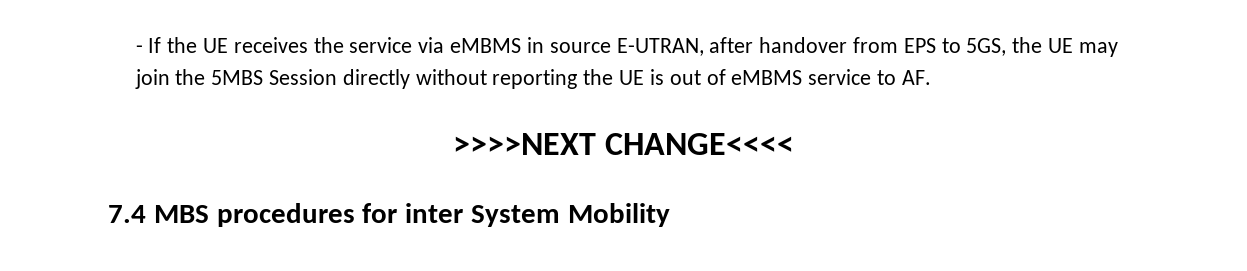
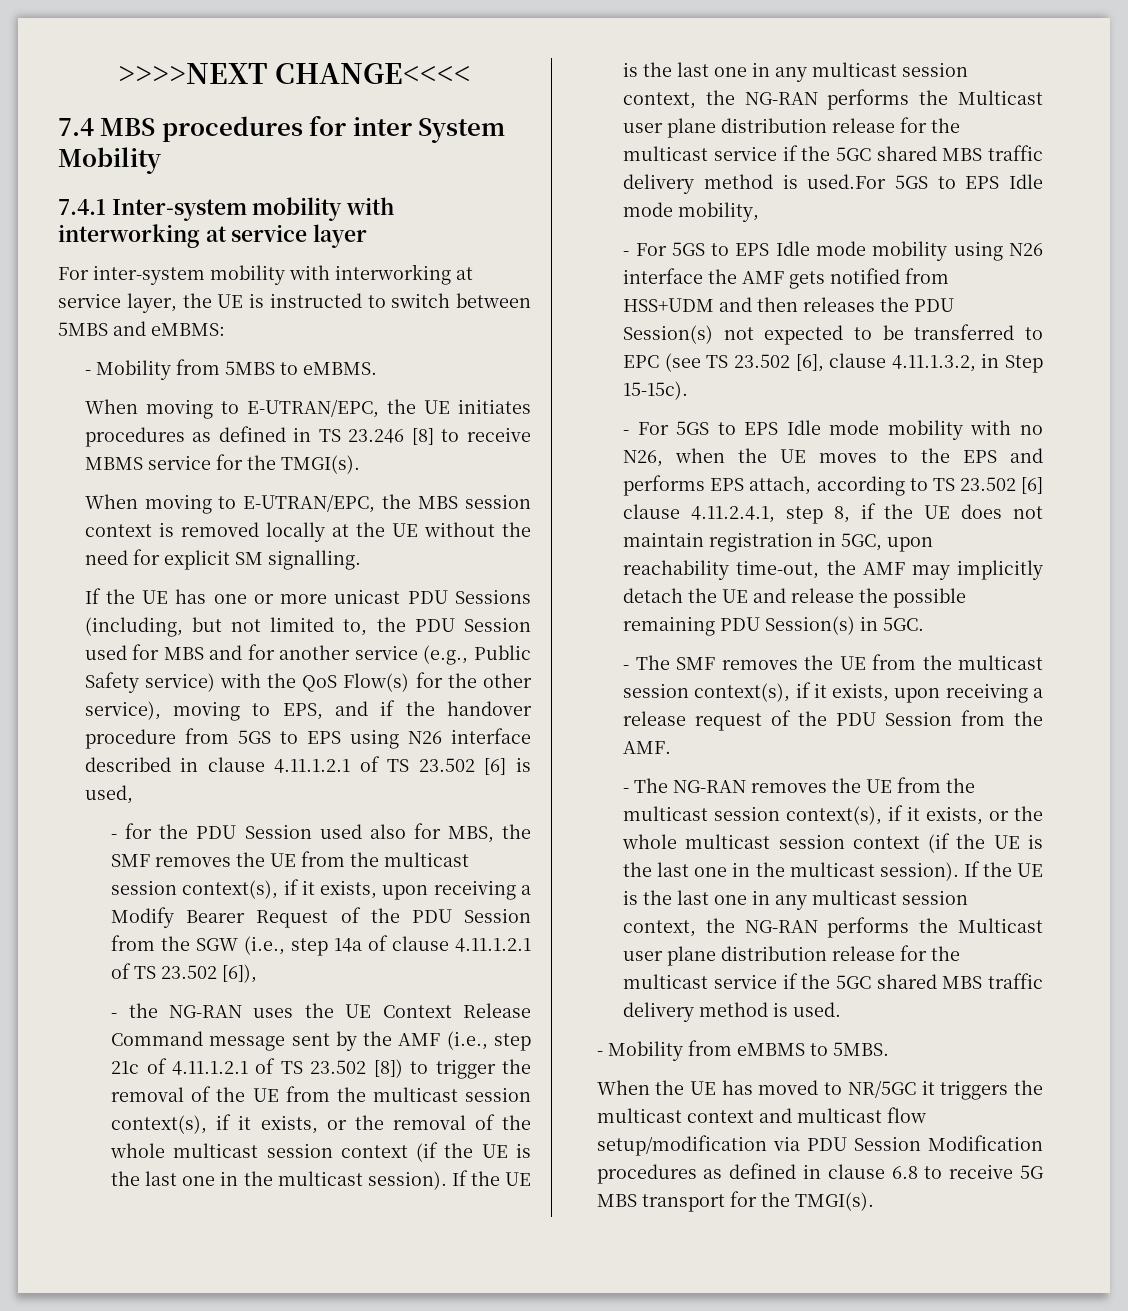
[135,37,1118,57] [134,69,931,89] - If the UE receives the service via eMBMS in source E-UTRAN, after handover from EPS to 5GS, the UE may join the 5MBS Session directly without reporting the UE is out of eMBMS service to AF. // -> (118, 73) none
(670, 215) none -> [58,197,395,221] [58,224,368,248] [58,264,473,285] [58,293,531,313] [58,321,225,336] [84,359,377,380] [84,399,531,419] [84,426,531,447] [84,454,360,474] [84,494,531,514] [84,522,531,542] [84,549,361,570] [84,588,532,604] [84,617,531,637] [84,644,531,665] [84,672,532,693] [84,700,532,721] [84,728,531,749] [84,756,531,775] [84,785,133,804] [111,823,532,843] [111,851,470,867] [111,879,531,900] [111,907,532,928] [111,935,531,956] [111,963,258,983] [111,1003,531,1018] [111,1031,532,1051] [111,1058,531,1079] [111,1086,531,1102] [111,1114,531,1134] [110,1142,532,1162] [111,1170,532,1190] [623,62,969,82] [623,89,1043,110] [623,117,961,138] [623,145,1043,161] [623,174,1043,194] [623,202,760,222] [623,241,1043,261] [623,268,950,289] [623,297,955,312] [623,324,1043,345] [623,353,1043,373] [623,381,689,400] [623,420,1043,440] [623,448,1043,467] [623,475,1043,496] [623,503,1043,524] [623,532,934,552] [623,560,1043,580] [623,588,967,608] [623,616,925,636] [623,654,1043,670] [623,682,1043,703] [623,710,1043,731] [623,741,672,754] [623,777,976,793] [623,805,1044,825] [622,833,1043,853] [623,861,1043,881] [623,890,969,910] [623,917,1043,938] [623,945,961,966] [623,973,1043,989] [623,1002,842,1022] [596,1040,889,1061] [596,1080,1043,1100] [596,1107,926,1123] [596,1135,1043,1156] [596,1163,1044,1184] [596,1191,874,1212] // 7.4.1 Inter-system mobility with interworking at service layer // For inter-system mobility with interworking at service layer, the UE is instructed to switch between 5MBS and eMBMS: // - Mobility from 5MBS to eMBMS. // When moving to E-UTRAN/EPC, the UE initiates procedures as defined in TS 23.246 [8] to receive MBMS service for the TMGI(s). // When moving to E-UTRAN/EPC, the MBS session context is removed locally at the UE without the need for explicit SM signalling. // If the UE has one or more unicast PDU Sessions (including, but not limited to, the PDU Session used for MBS and for another service (e.g., Public Safety service) with the QoS Flow(s) for the other service), moving to EPS, and if the handover procedure from 5GS to EPS using N26 interface described in clause 4.11.1.2.1 of TS 23.502 [6] is used, // - for the PDU Session used also for MBS, the SMF removes the UE from the multicast session context(s), if it exists, upon receiving a Modify Bearer Request of the PDU Session from the SGW (i.e., step 14a of clause 4.11.1.2.1 of TS 23.502 [6]), // - the NG-RAN uses the UE Context Release Command message sent by the AMF (i.e., step 21c of 4.11.1.2.1 of TS 23.502 [8]) to trigger the removal of the UE from the multicast session context(s), if it exists, or the removal of the whole multicast session context (if the UE is the last one in the multicast session). If the UE is the last one in any multicast session context, the NG-RAN performs the Multicast user plane distribution release for the multicast service if the 5GC shared MBS traffic delivery method is used.For 5GS to EPS Idle mode mobility, // - For 5GS to EPS Idle mode mobility using N26 interface the AMF gets notified from HSS+UDM and then releases the PDU Session(s) not expected to be transferred to EPC (see TS 23.502 [6], clause 4.11.1.3.2, in Step 15-15c). // - For 5GS to EPS Idle mode mobility with no N26, when the UE moves to the EPS and performs EPS attach, according to TS 23.502 [6] clause 4.11.2.4.1, step 8, if the UE does not maintain registration in 5GC, upon reachability time-out, the AMF may implicitly detach the UE and release the possible remaining PDU Session(s) in 5GC. // - The SMF removes the UE from the multicast session context(s), if it exists, upon receiving a release request of the PDU Session from the AMF. // - The NG-RAN removes the UE from the multicast session context(s), if it exists, or the whole multicast session context (if the UE is the last one in the multicast session). If the UE is the last one in any multicast session context, the NG-RAN performs the Multicast user plane distribution release for the multicast service if the 5GC shared MBS traffic delivery method is used. // - Mobility from eMBMS to 5MBS. // When the UE has moved to NR/5GC it triggers the multicast context and multicast flow setup/modification via PDU Session Modification procedures as defined in clause 6.8 to receive 5G MBS transport for the TMGI(s).

